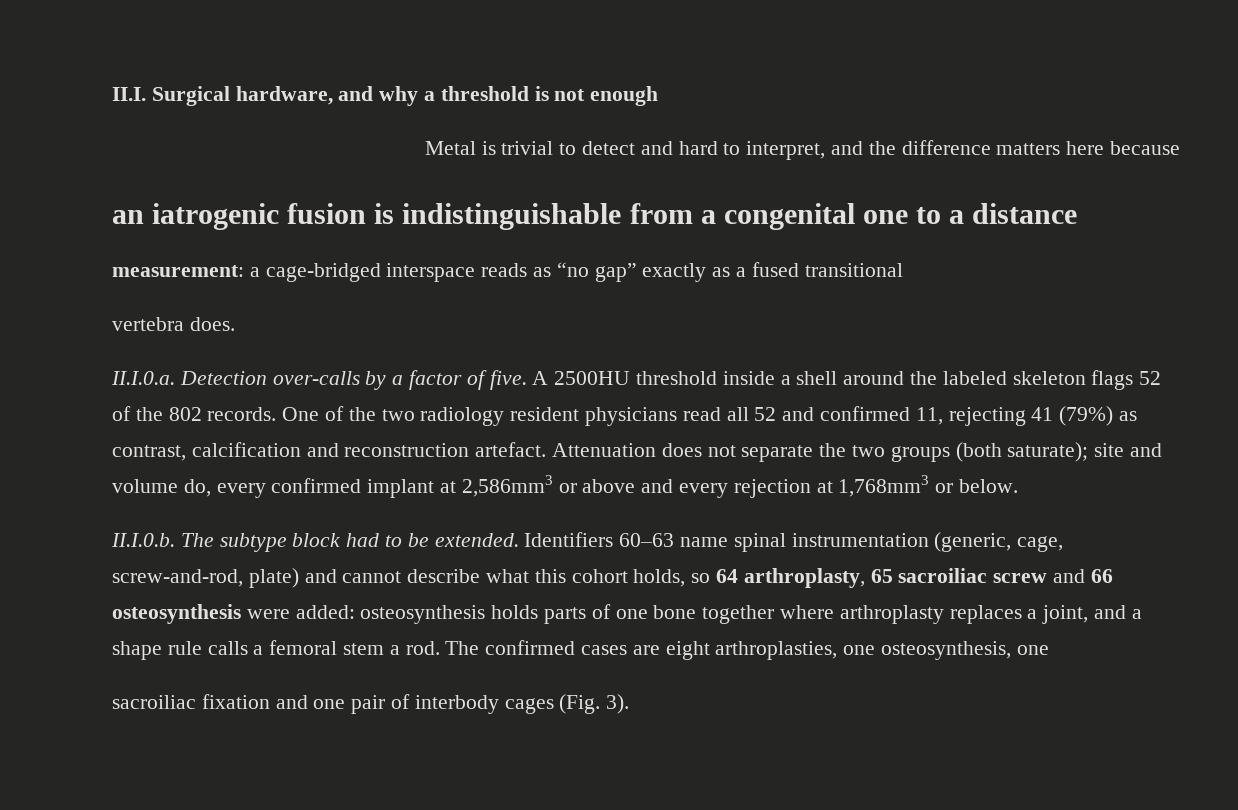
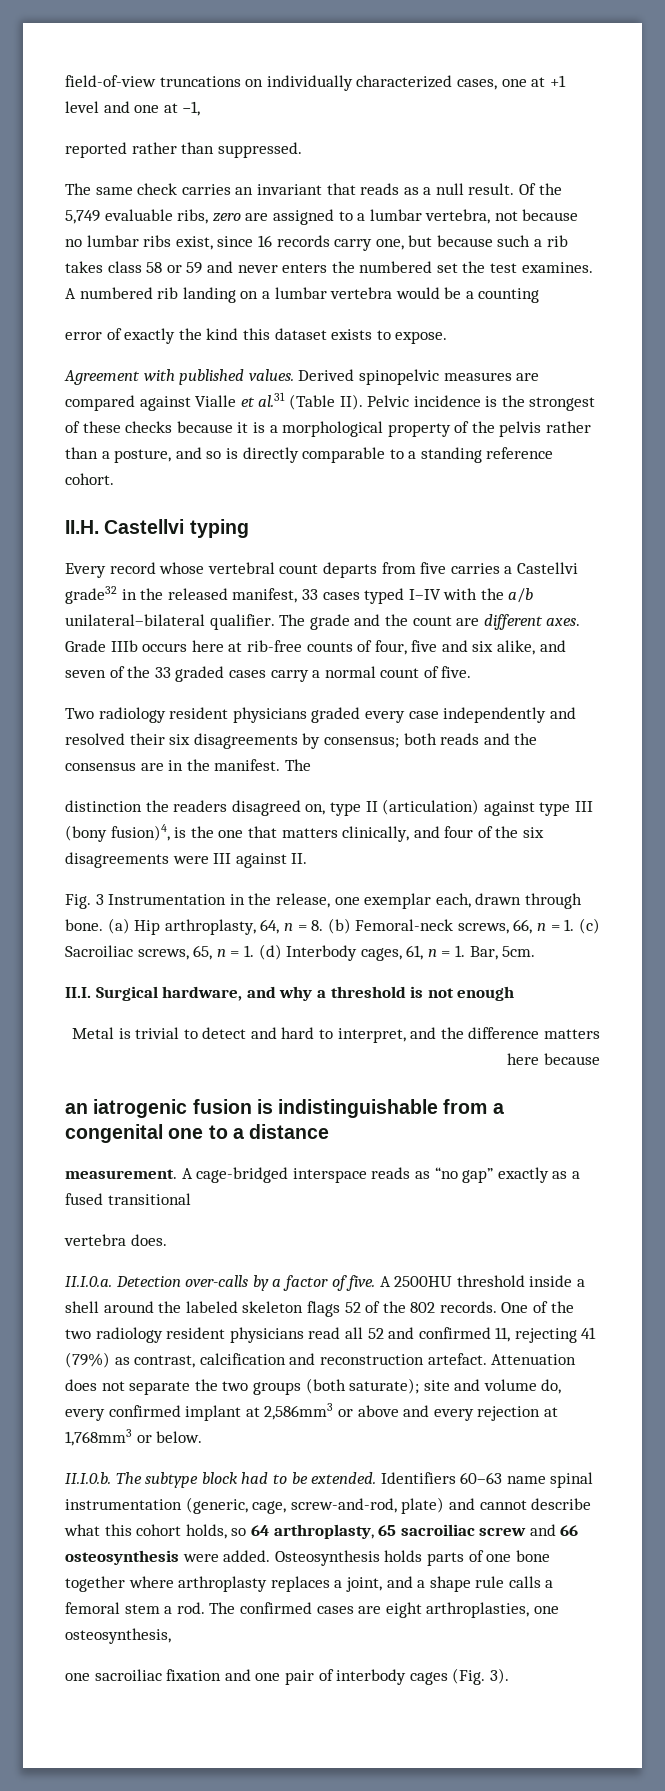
(112, 94) none -> [65,75,566,91] [65,101,201,116] [65,142,302,158] [65,183,562,195] [65,209,579,225] [65,235,568,251] [65,261,593,274] [65,287,540,303] [65,328,448,344] [64,369,540,385] [65,392,596,411] [65,421,592,437] [65,447,554,463] [65,473,114,485] [65,519,249,538] [65,562,578,578] [65,586,534,604] [65,614,581,630] [65,640,566,655] [65,666,472,682] [65,707,576,723] [65,733,538,749] [65,759,311,771] [65,799,593,816] [65,824,545,842] [65,852,308,868] [65,893,582,909] [65,918,600,935] [65,944,536,961] field-of-view truncations on individually characterized cases, one at +1 level and one at −1, // reported rather than suppressed. // The same check carries an invariant that reads as a null result. Of the 5,749 evaluable ribs, zero are assigned to a lumbar vertebra, not because no lumbar ribs exist, since 16 records carry one, but because such a rib takes class 58 or 59 and never enters the numbered set the test examines. A numbered rib landing on a lumbar vertebra would be a counting // error of exactly the kind this dataset exists to expose. // Agreement with published values. Derived spinopelvic measures are compared against Vialle et al.31 (Table II). Pelvic incidence is the strongest of these checks because it is a morphological property of the pelvis rather than a posture, and so is directly comparable to a standing reference cohort. // II.H. Castellvi typing // Every record whose vertebral count departs from five carries a Castellvi grade32 in the released manifest, 33 cases typed I–IV with the a/b unilateral–bilateral qualifier. The grade and the count are different axes. Grade IIIb occurs here at rib-free counts of four, five and six alike, and seven of the 33 graded cases carry a normal count of five. // Two radiology resident physicians graded every case independently and resolved their six disagreements by consensus; both reads and the consensus are in the manifest. The // distinction the readers disagreed on, type II (articulation) against type III (bony fusion)4, is the one that matters clinically, and four of the six disagreements were III against II. // Fig. 3 Instrumentation in the release, one exemplar each, drawn through bone. (a) Hip arthroplasty, 64, n = 8. (b) Femoral-neck screws, 66, n = 1. (c) Sacroiliac screws, 65, n = 1. (d) Interbody cages, 61, n = 1. Bar, 5cm. //
[112,265,260,277] measurement: a -> [65,1168,193,1179] measurement. A
[295,605,486,624] added: osteosynthesis -> [223,1550,380,1566] added. Osteosynthesis
[1016,645,1049,655] one // -> [65,1673,90,1681] // one

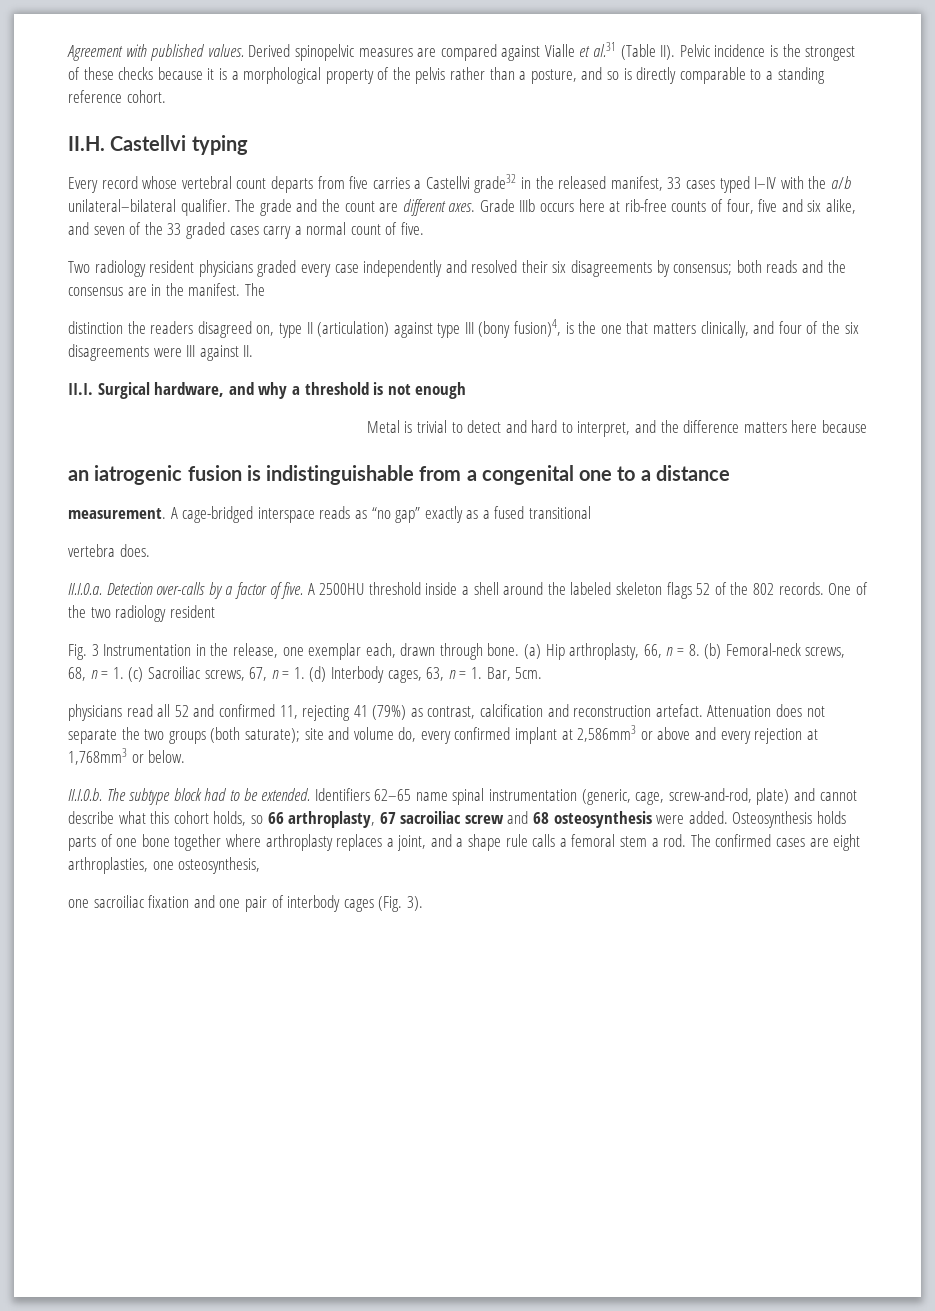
[65,75,566,91] [65,101,201,116] [65,142,302,158] [65,183,562,195] [65,209,579,225] [65,235,568,251] [65,261,593,274] [65,287,540,303] [65,328,448,344] field-of-view truncations on individually characterized cases, one at +1 level and one at −1, // reported rather than suppressed. // The same check carries an invariant that reads as a null result. Of the 5,749 evaluable ribs, zero are assigned to a lumbar vertebra, not because no lumbar ribs exist, since 16 records carry one, but because such a rib takes class 58 or 59 and never enters the numbered set the test examines. A numbered rib landing on a lumbar vertebra would be a counting // error of exactly the kind this dataset exists to expose. // -> (67, 53) none
[65,893,582,909] [65,918,600,935] [65,944,536,961] // Fig. 3 Instrumentation in the release, one exemplar each, drawn through bone. (a) Hip arthroplasty, 64, n = 8. (b) Femoral-neck screws, 66, n = 1. (c) Sacroiliac screws, 65, n = 1. (d) Interbody cages, 61, n = 1. Bar, 5cm. -> (254, 351) none
(226, 1333) none -> [68,643,846,660] [68,666,543,683] // Fig. 3 Instrumentation in the release, one exemplar each, drawn through bone. (a) Hip arthroplasty, 66, n = 8. (b) Femoral-neck screws, 68, n = 1. (c) Sacroiliac screws, 67, n = 1. (d) Interbody cages, 63, n = 1. Bar, 5cm. //
[460,1472,503,1484] 60–63 -> [374,789,412,801] 62–65
[250,1524,397,1539] 64 arthroplasty, 65 -> [267,811,396,828] 66 arthroplasty, 67
[560,1525,579,1536] 66 -> [533,812,550,824] 68

